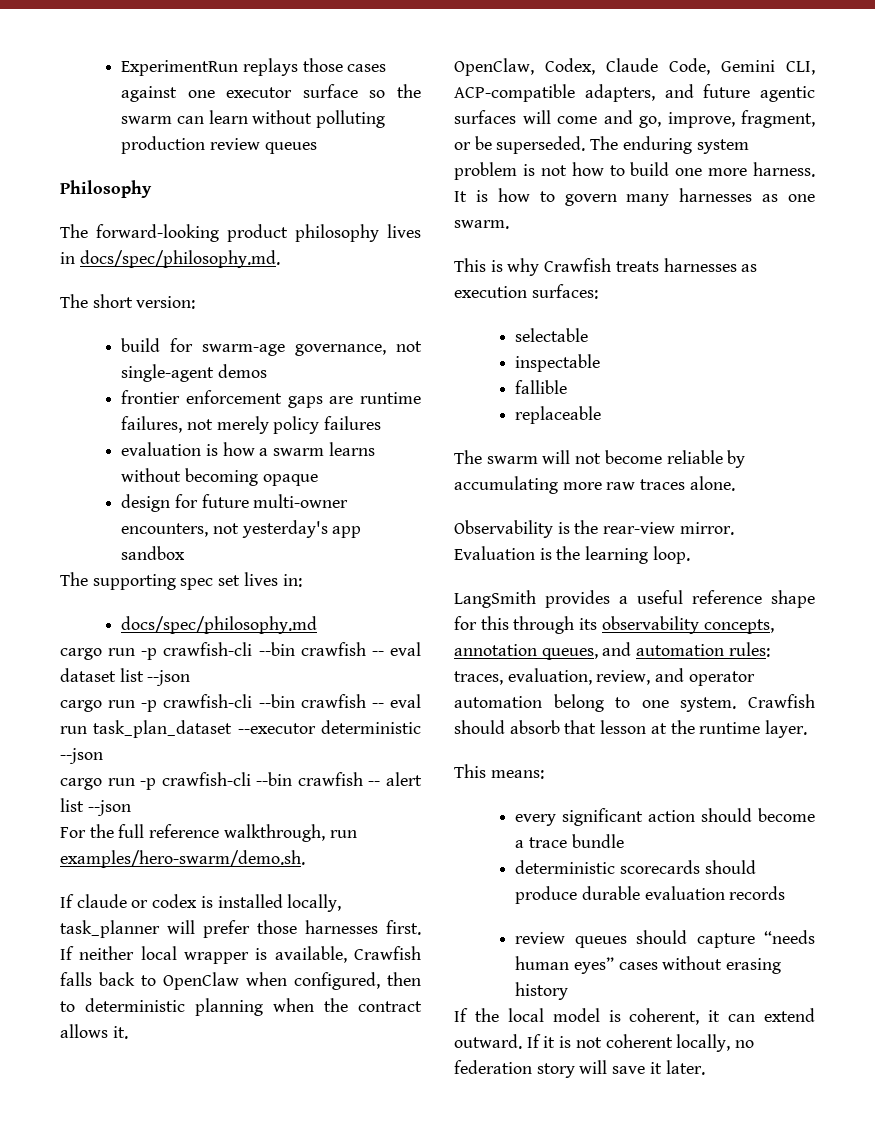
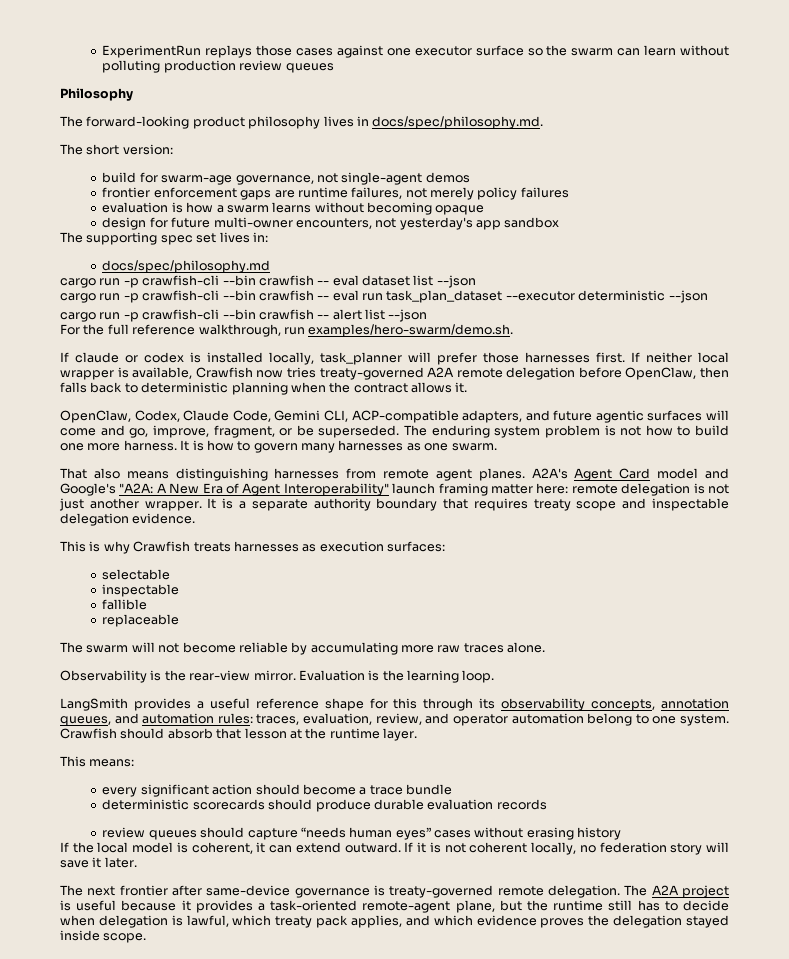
[60,972,421,990] falls back to OpenClaw when configured, then -> [256,367,730,380] [60,382,123,393] now tries treaty-governed A2A remote delegation before OpenClaw, then falls back
(509, 224) none -> [60,468,729,481] [60,483,729,496] [59,498,729,511] [60,513,196,526] // That also means distinguishing harnesses from remote agent planes. A2A's Agent Card model and Google's "A2A: A New Era of Agent Interoperability" launch framing matter here: remote delegation is not just another wrapper. It is a separate authority boundary that requires treaty scope and inspectable delegation evidence.
(705, 1067) none -> [60,885,730,898] [60,900,730,913] [60,915,729,928] [60,930,147,943] // The next frontier after same-device governance is treaty-governed remote delegation. The A2A project is useful because it provides a task-oriented remote-agent plane, but the runtime still has to decide when delegation is lawful, which treaty pack applies, and which evidence proves the delegation stayed inside scope.

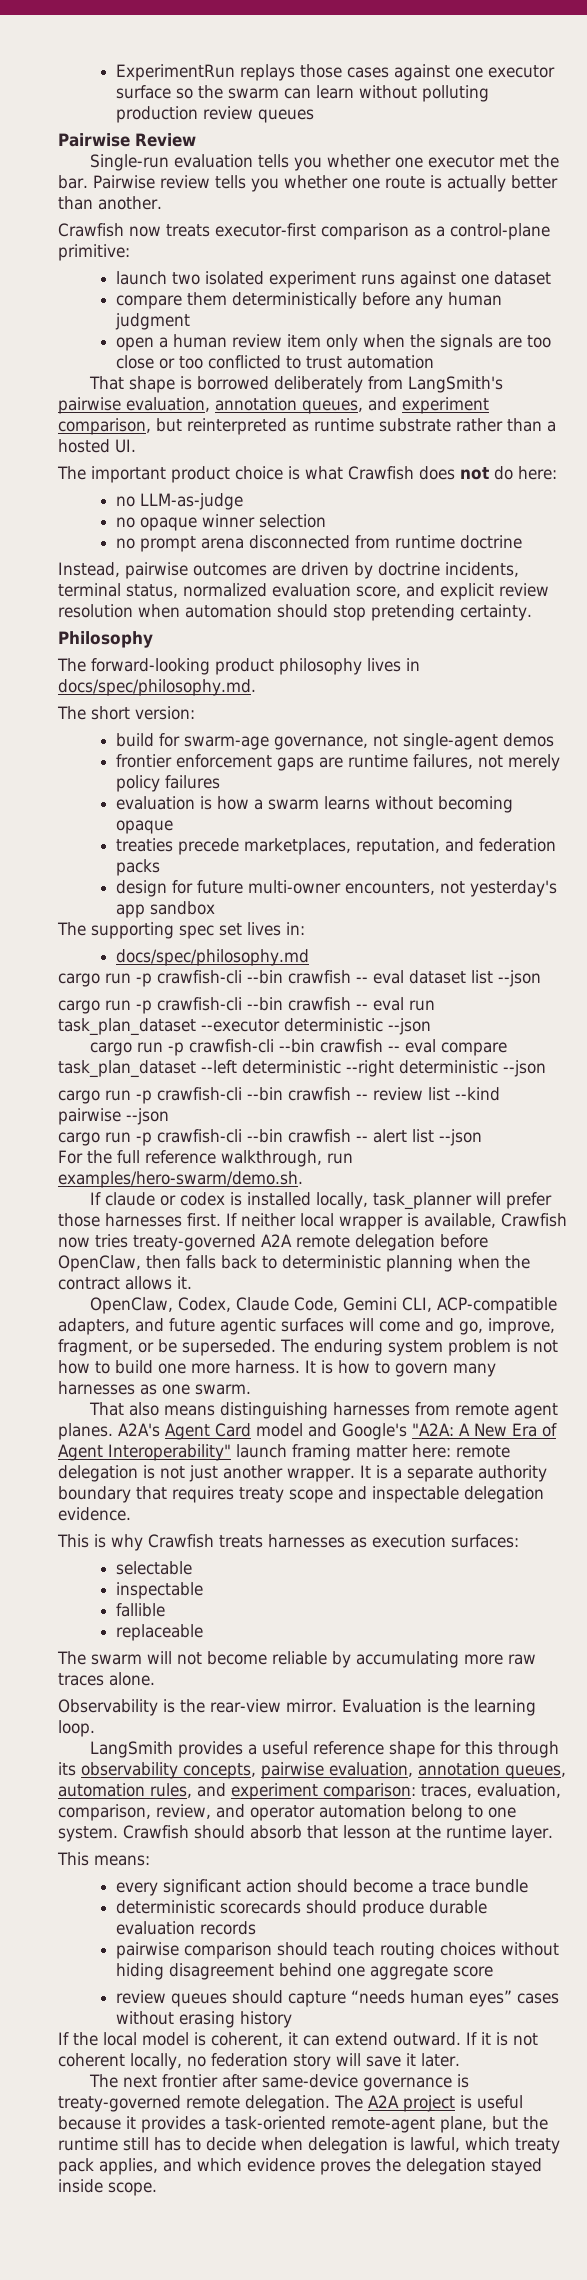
(334, 68) none -> [58,133,196,147] [90,154,560,171] [58,175,558,192] [58,196,162,210] [58,223,550,240] [58,244,130,261] [116,271,552,288] [116,292,503,309] [115,313,191,330] [116,334,552,351] [116,355,435,369] [89,376,504,393] [58,397,489,414] [58,418,556,435] [58,439,136,453] [57,466,557,483] [116,493,244,510] [116,514,327,531] [116,535,523,552] [58,562,519,579] [58,583,549,600] [58,604,532,621] // Pairwise Review // Single-run evaluation tells you whether one executor met the bar. Pairwise review tells you whether one route is actually better than another. // Crawfish now treats executor-first comparison as a control-plane primitive: // launch two isolated experiment runs against one dataset // compare them deterministically before any human judgment // open a human review item only when the signals are too close or too conflicted to trust automation // That shape is borrowed deliberately from LangSmith's pairwise evaluation, annotation queues, and experiment comparison, but reinterpreted as runtime substrate rather than a hosted UI. // The important product choice is what Crawfish does not do here: // no LLM-as-judge // no opaque winner selection // no prompt arena disconnected from runtime doctrine // Instead, pairwise outcomes are driven by doctrine incidents, terminal status, normalized evaluation score, and explicit review resolution when automation should stop pretending certainty.
(485, 210) none -> [116,838,557,855] [116,859,161,876] // treaties precede marketplaces, reputation, and federation packs
(708, 296) none -> [90,1039,508,1056] [58,1060,546,1078] [58,1087,500,1104] [58,1108,169,1125] // cargo run -p crawfish-cli --bin crawfish -- eval compare task_plan_dataset --left deterministic --right deterministic --json // cargo run -p crawfish-cli --bin crawfish -- review list --kind pairwise --json
[661,698,729,709] [60,713,253,726] annotation queues, and automation rules: -> [261,1762,566,1779] [58,1783,416,1800] pairwise evaluation, annotation queues, automation rules, and experiment comparison:
(373, 719) none -> [58,1804,151,1821] comparison,
(547, 804) none -> [116,1942,560,1959] [116,1963,494,1980] // pairwise comparison should teach routing choices without hiding disagreement behind one aggregate score

